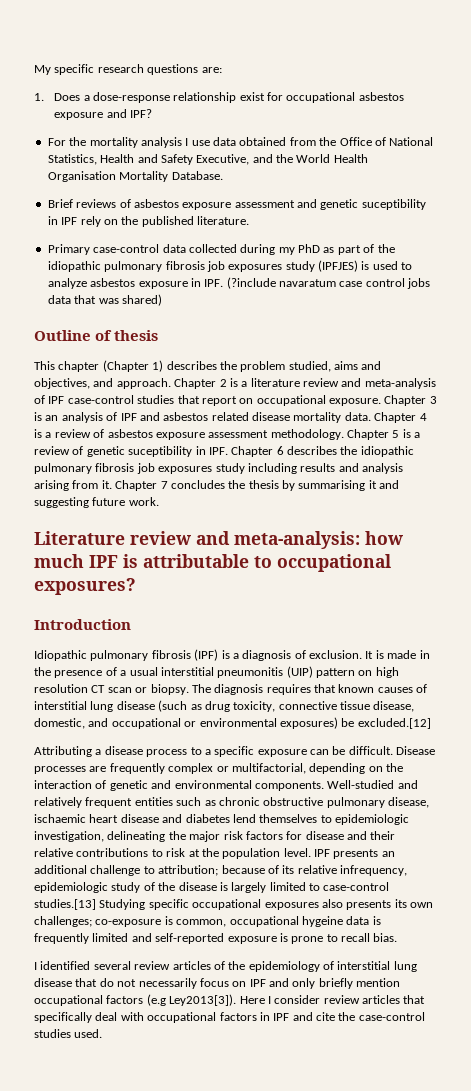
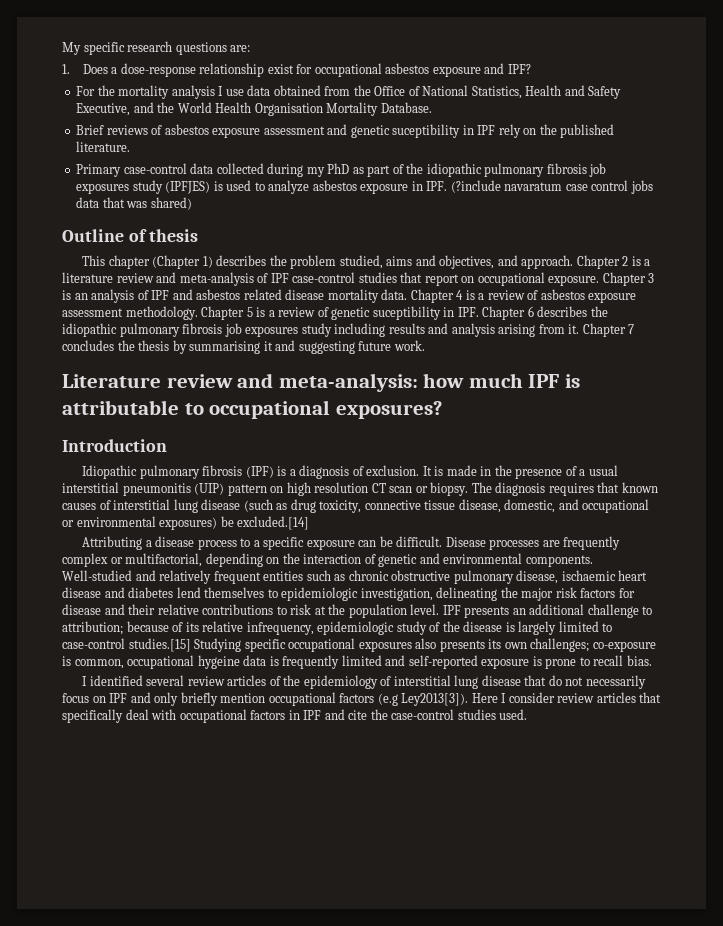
[357,718,431,729] excluded.[12] -> [237,516,310,530] excluded.[14]
[34,899,96,910] studies.[13] -> [128,638,191,652] studies.[15]

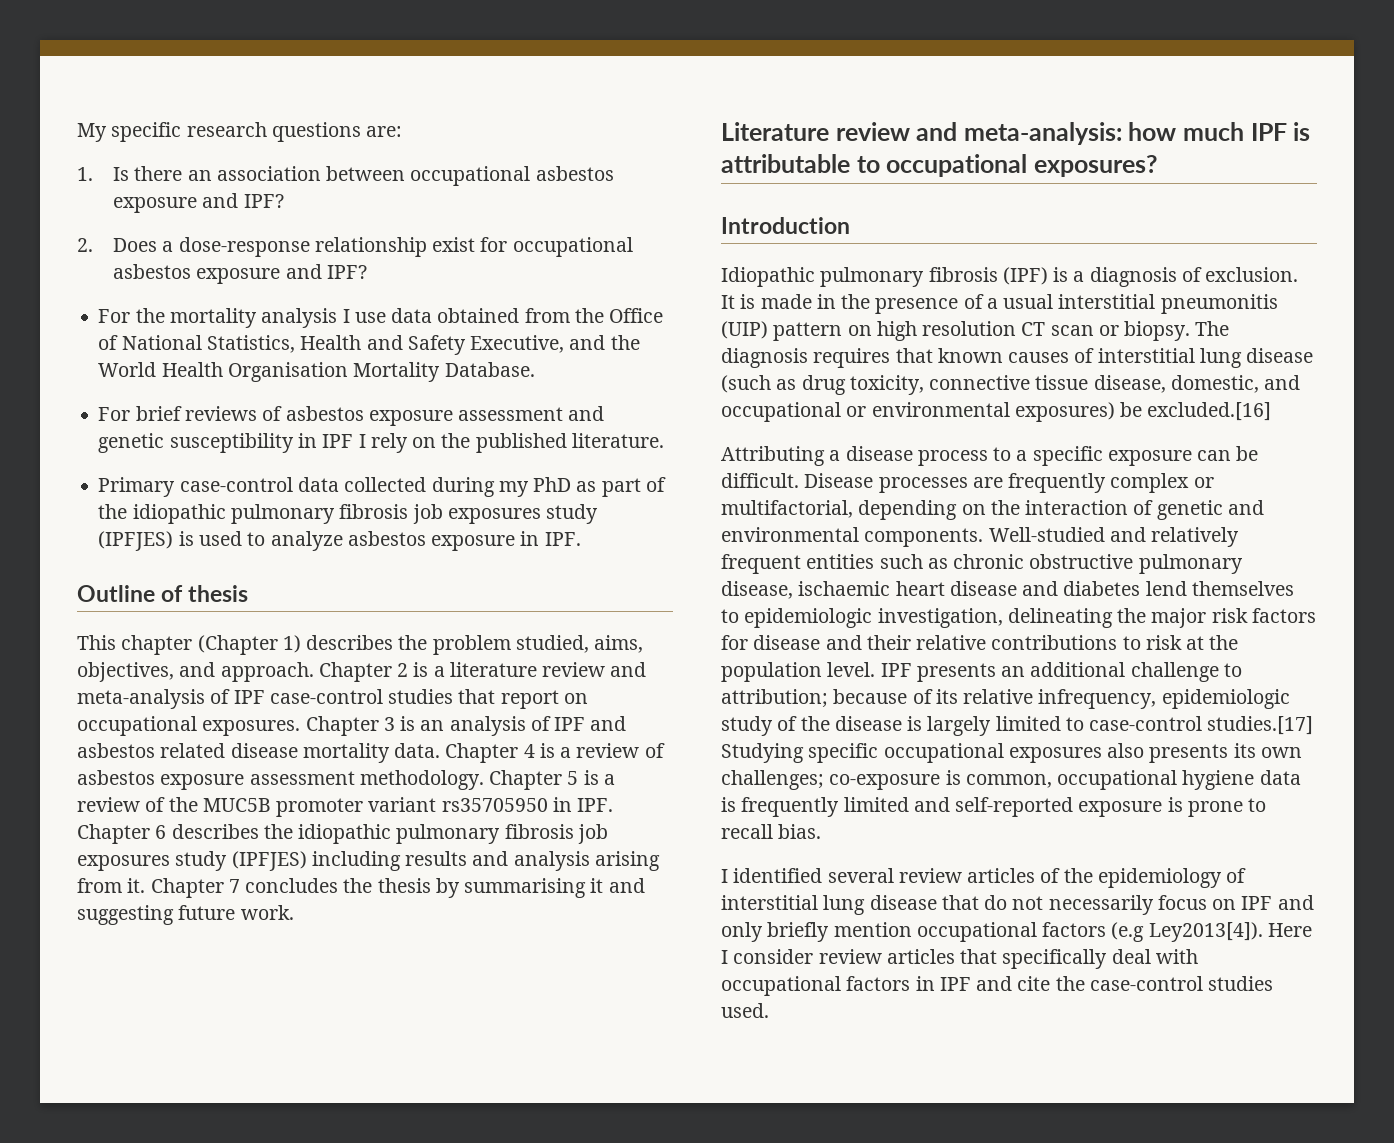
(70, 69) none -> [113,166,614,186] [113,193,284,213] [77,238,93,252] Is there an association between occupational asbestos exposure and IPF? // 2.
[76,125,105,135] Brief -> [98,406,182,421] For brief
[392,124,496,138] suceptibility in IPF -> [169,433,366,453] susceptibility in IPF I
[450,180,653,194] [76,197,192,210] (?include navaratum case control jobs data that was shared) -> (581, 539) none
[386,255,436,266] aims and -> [594,635,644,653] aims,
[548,275,600,286] exposure. -> [202,720,301,736] exposures.
[331,306,441,320] genetic suceptibility -> [168,797,548,817] the MUC5B promoter variant rs35705950
(332, 330) none -> [231,851,307,871] (IPFJES)
[237,516,310,530] excluded.[14] -> [1147,402,1272,421] excluded.[16]
[128,638,191,652] studies.[15] -> [1207,716,1314,735] studies.[17]
[197,655,240,669] hygeine -> [1182,770,1255,790] hygiene
[401,693,469,706] Ley2013[3]). -> [1148,922,1263,942] Ley2013[4]).

